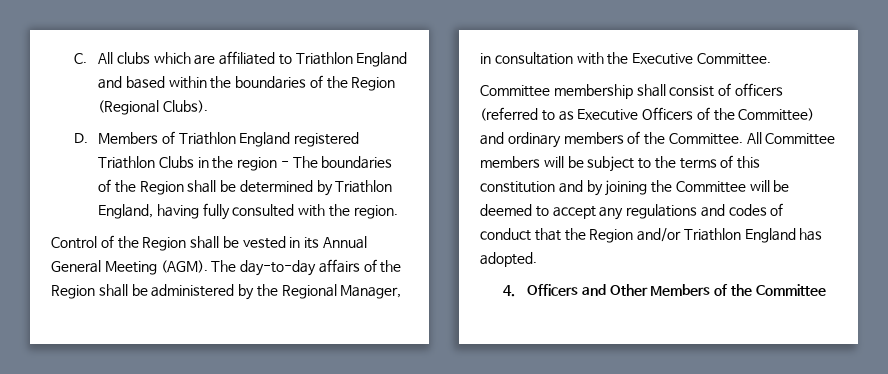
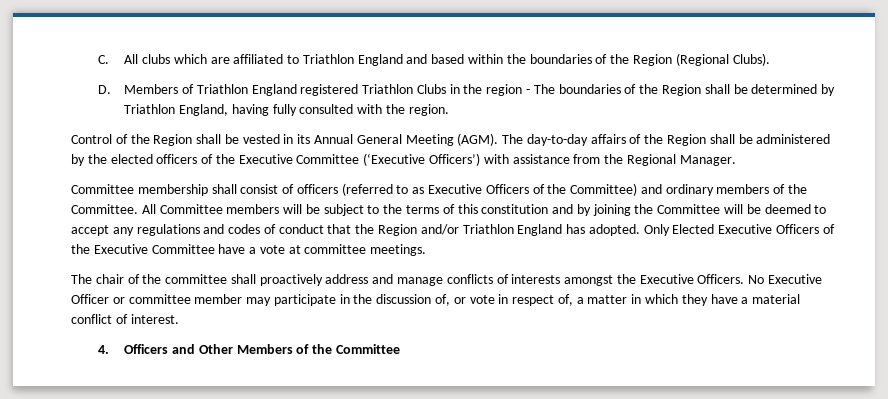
[281,284,402,299] [480,52,771,65] Regional Manager, in consultation with the Executive Committee. -> [110,153,736,166] elected officers of the Executive Committee (‘Executive Officers’) with assistance from the Regional Manager.
(537, 259) none -> [643,224,835,236] [71,244,427,256] [71,274,823,286] [71,294,801,306] [71,314,179,324] Only Elected Executive Officers of the Executive Committee have a vote at committee meetings. // The chair of the committee shall proactively address and manage conflicts of interests amongst the Executive Officers. No Executive Officer or committee member may participate in the discussion of, or vote in respect of, a matter in which they have a material conflict of interest.

